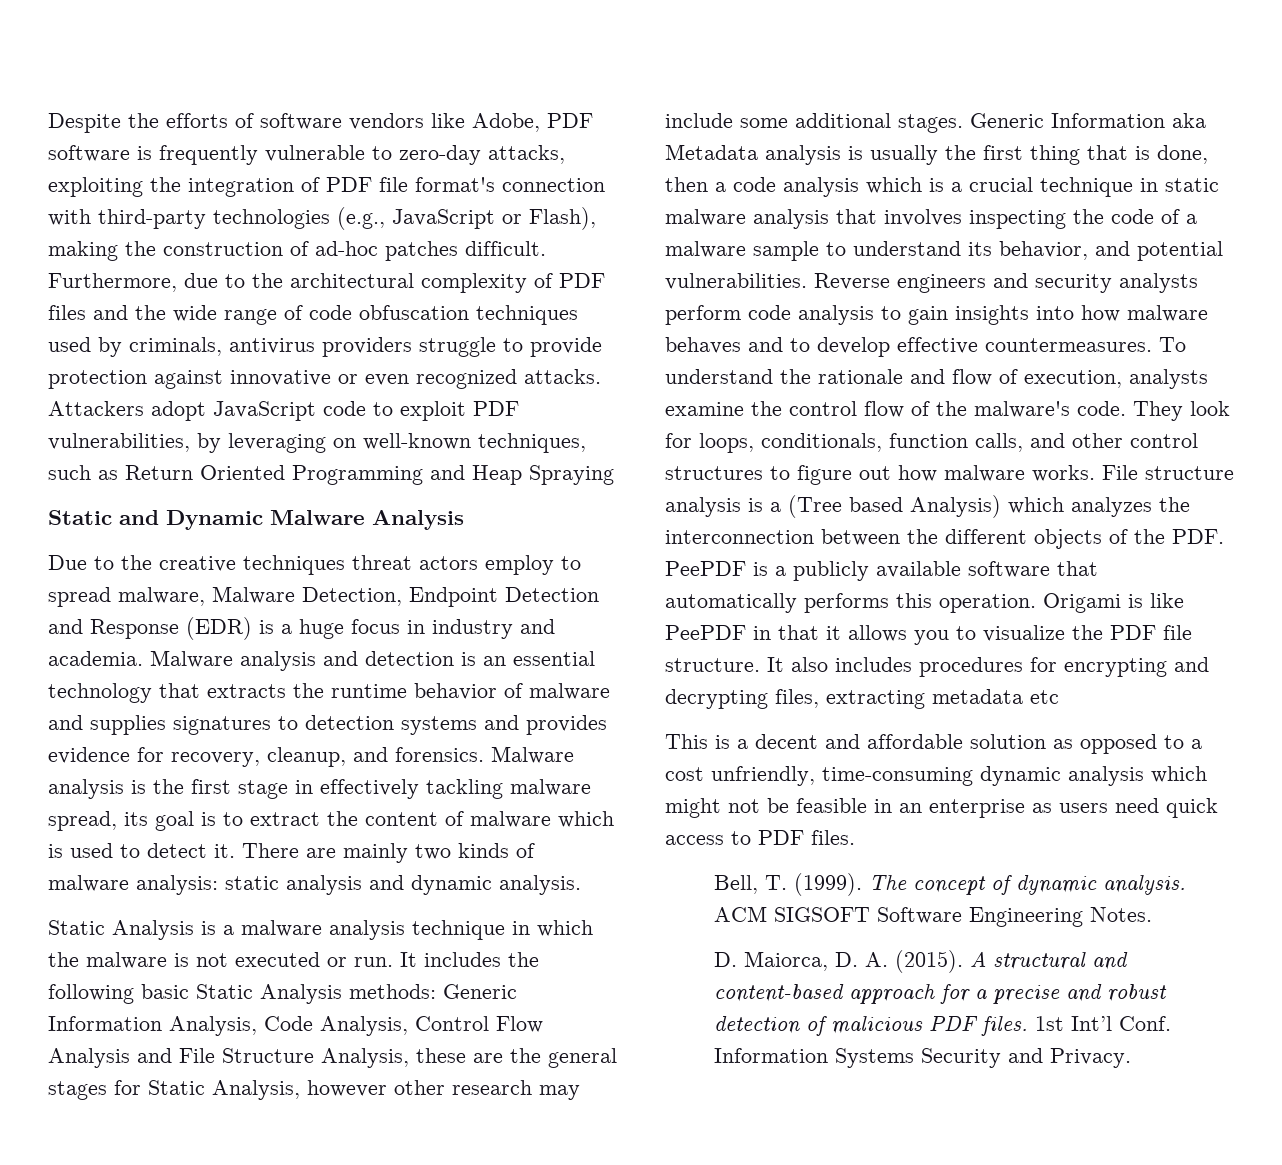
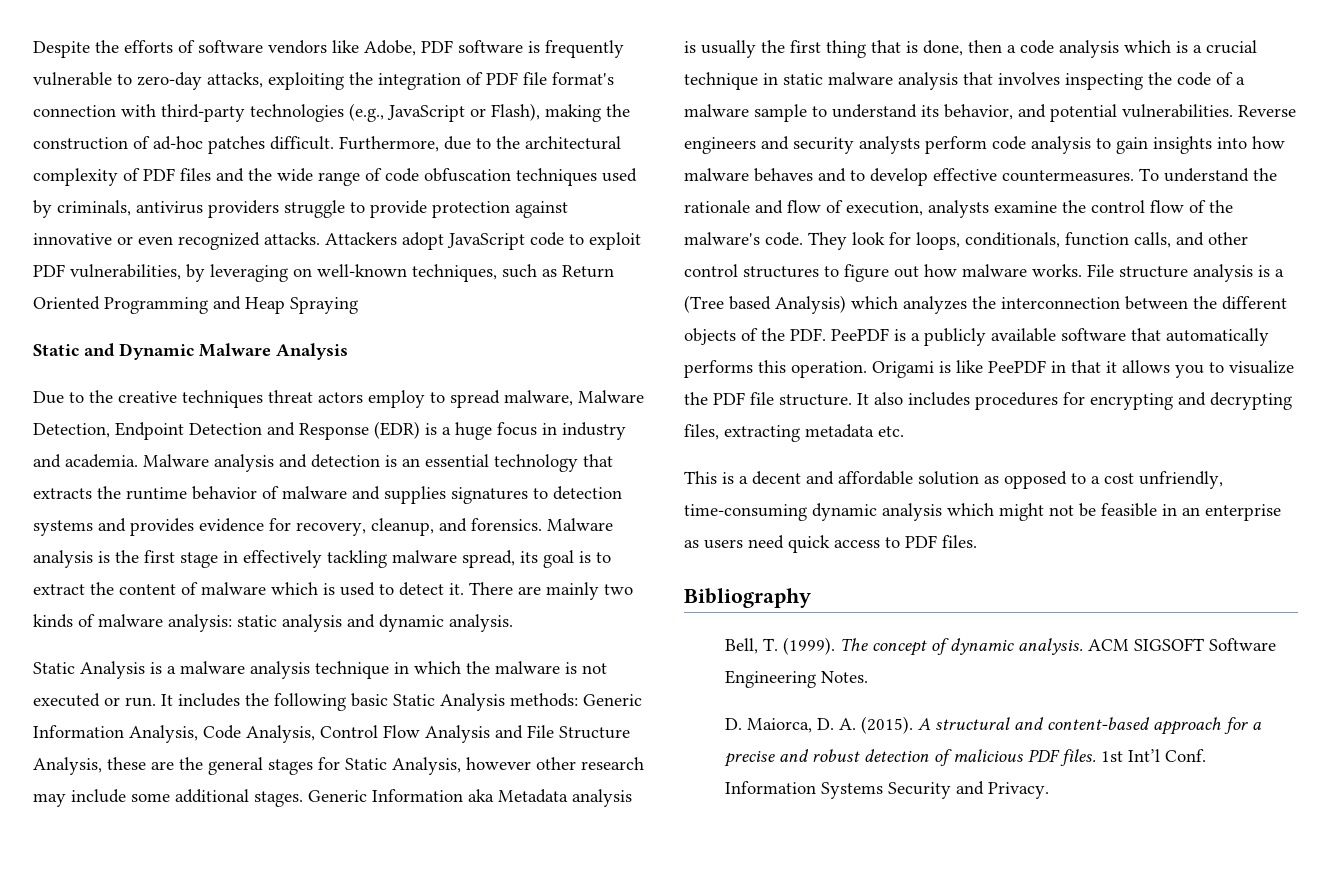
[1030,690,1059,704] etc -> [878,426,904,437] etc.
(855, 837) none -> [684,588,811,608] // Bibliography

